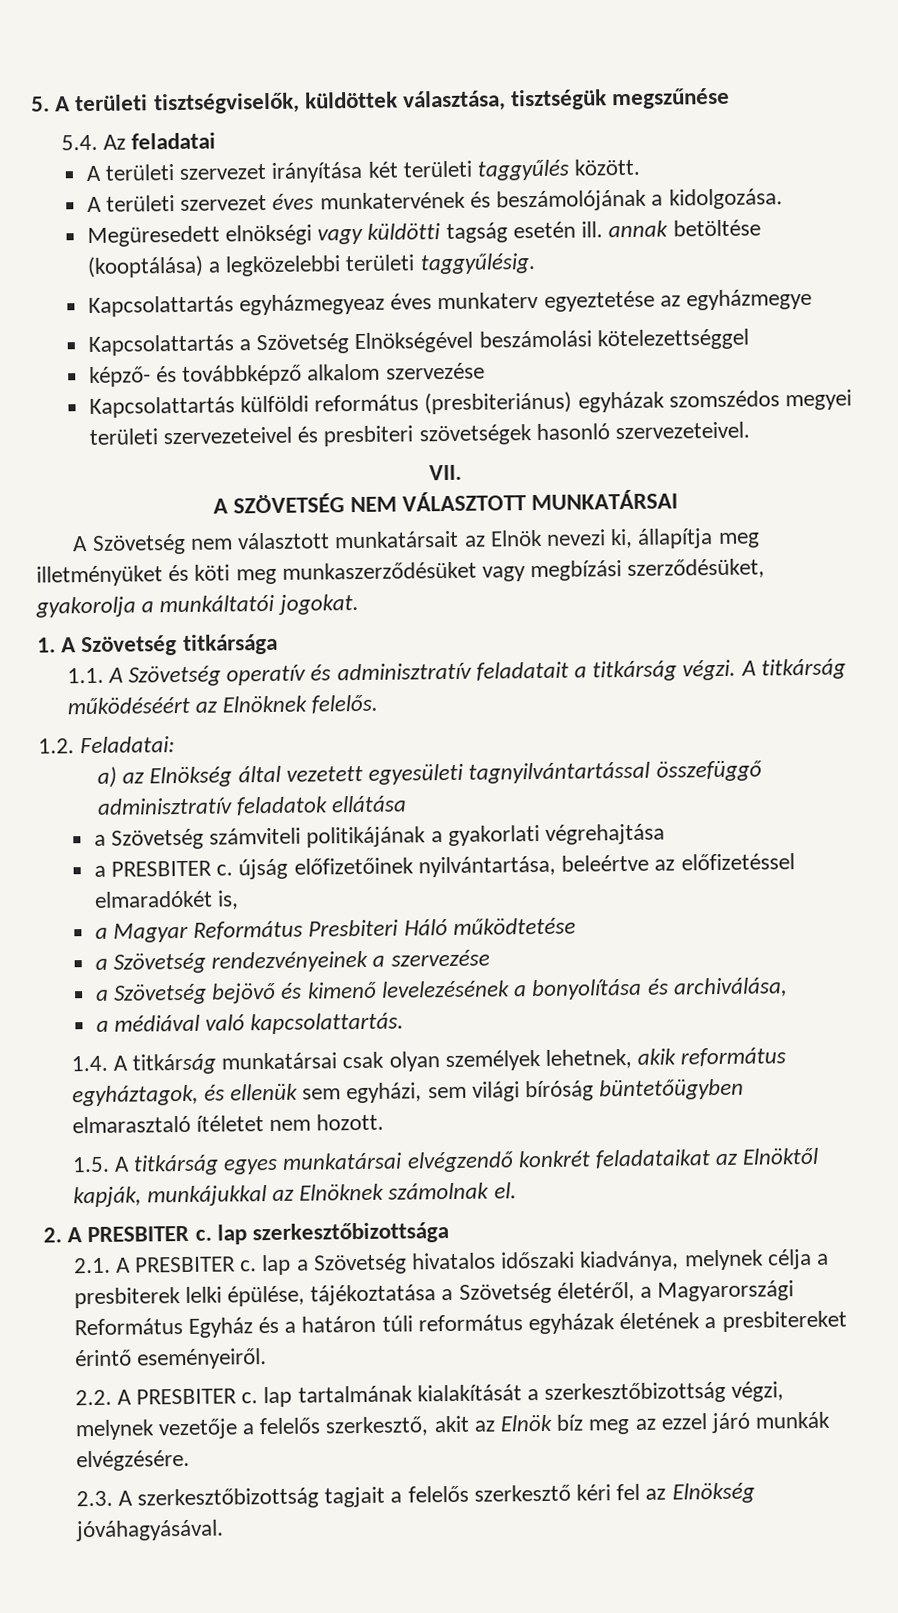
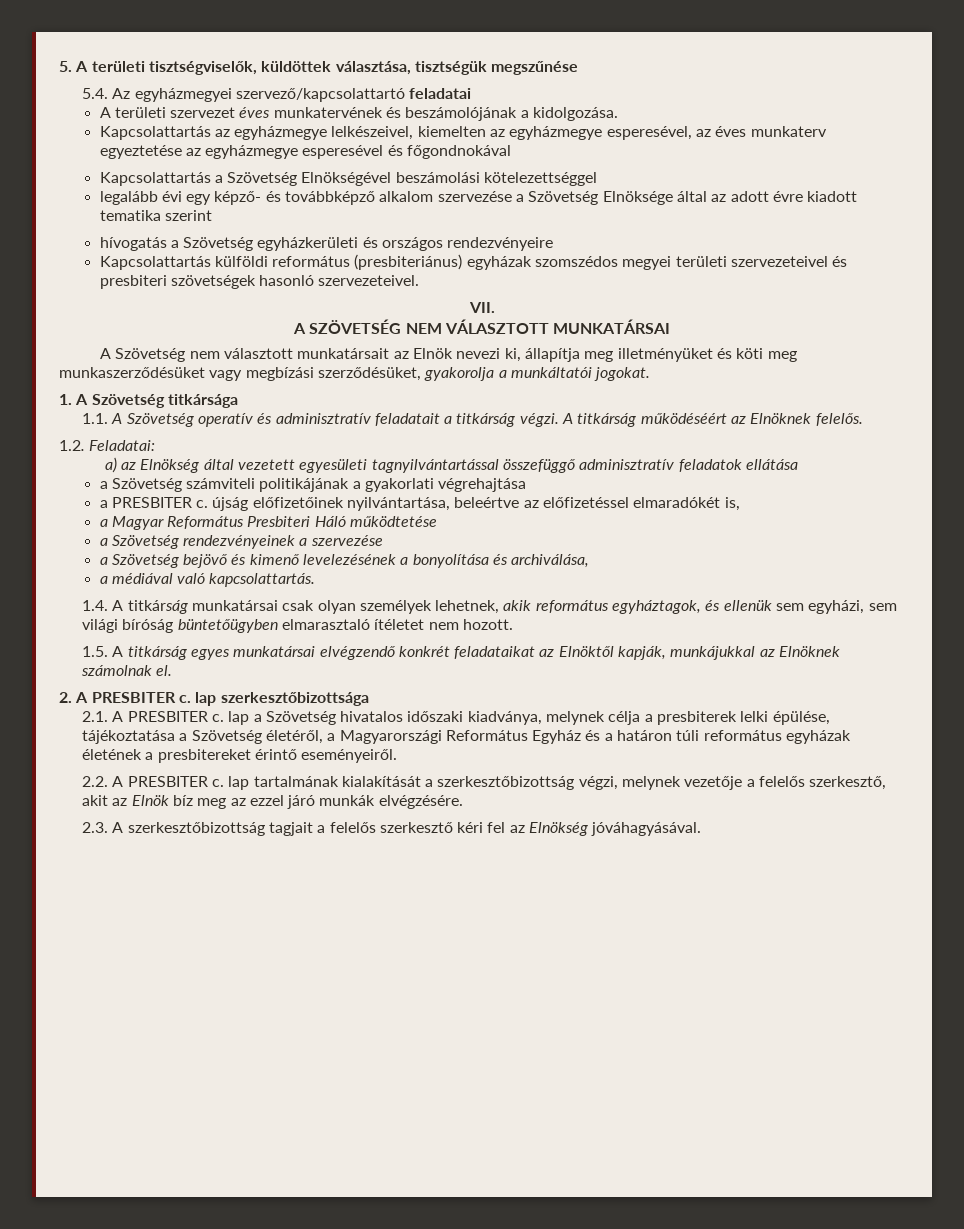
(126, 142) none -> [134,88,405,102] egyházmegyei szervező/kapcsolattartó
[85,158,641,183] // A területi szervezet irányítása két területi taggyűlés között. -> (472, 93) none
[86,219,761,248] [86,253,536,279] [87,293,386,318] Megüresedett elnökségi vagy küldötti tagság esetén ill. annak betöltése (kooptálása) a legközelebbi területi taggyűlésig. // Kapcsolattartás egyházmegyeaz -> [99,126,712,140] Kapcsolattartás az egyházmegye lelkészeivel, kiemelten az egyházmegye esperesével, az
(813, 299) none -> [302,145,512,159] esperesével és főgondnokával
(749, 339) none -> [99,191,212,205] legalább évi egy
(485, 371) none -> [516,191,858,205] [99,210,212,221] [99,237,554,251] a Szövetség Elnöksége által az adott évre kiadott tematika szerint // hívogatás a Szövetség egyházkerületi és országos rendezvényeire

